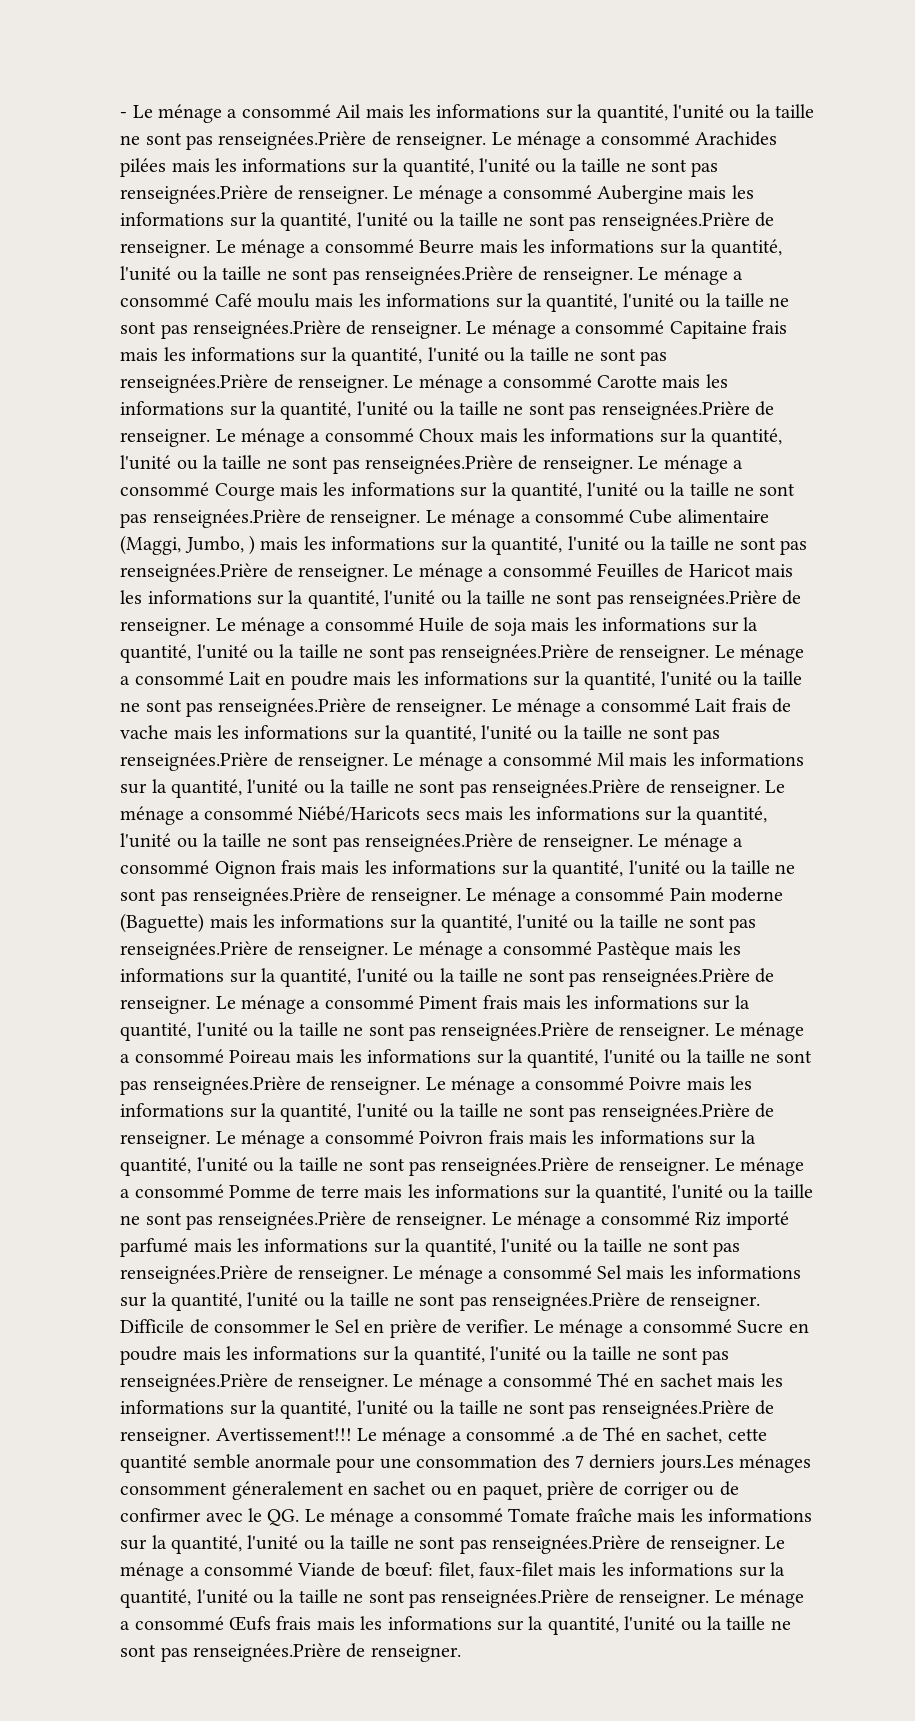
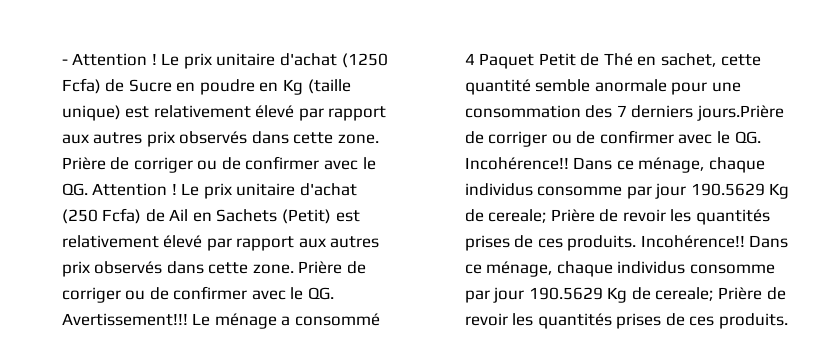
[132,104,815,123] [120,131,778,150] [120,158,719,177] [120,185,754,204] [120,212,775,231] [120,239,782,258] [120,266,744,285] [120,293,790,312] [120,320,788,339] [120,347,668,366] [120,374,728,393] [120,401,775,420] [120,428,782,447] [120,455,744,474] [120,482,796,501] [120,509,769,528] [120,535,808,555] [120,563,794,582] [120,590,802,609] [120,617,759,636] [120,644,805,663] [120,671,802,690] [120,698,792,717] [120,725,721,744] [120,752,805,771] [120,779,786,798] [120,806,768,825] [120,833,744,852] [120,860,796,879] [120,887,784,906] [120,913,757,933] [120,941,741,960] [120,968,775,987] [120,995,750,1014] [120,1022,805,1041] [120,1049,812,1068] [120,1076,753,1095] [120,1103,775,1122] [120,1130,756,1149] [120,1157,805,1176] [120,1184,813,1203] [120,1211,789,1230] [120,1238,741,1257] [120,1265,802,1284] [120,1292,761,1311] [120,1319,809,1338] [120,1346,730,1365] [120,1373,783,1392] [120,1400,775,1419] [120,1428,211,1446] Le ménage a consommé Ail mais les informations sur la quantité, l'unité ou la taille ne sont pas renseignées.Prière de renseigner. Le ménage a consommé Arachides pilées mais les informations sur la quantité, l'unité ou la taille ne sont pas renseignées.Prière de renseigner. Le ménage a consommé Aubergine mais les informations sur la quantité, l'unité ou la taille ne sont pas renseignées.Prière de renseigner. Le ménage a consommé Beurre mais les informations sur la quantité, l'unité ou la taille ne sont pas renseignées.Prière de renseigner. Le ménage a consommé Café moulu mais les informations sur la quantité, l'unité ou la taille ne sont pas renseignées.Prière de renseigner. Le ménage a consommé Capitaine frais mais les informations sur la quantité, l'unité ou la taille ne sont pas renseignées.Prière de renseigner. Le ménage a consommé Carotte mais les informations sur la quantité, l'unité ou la taille ne sont pas renseignées.Prière de renseigner. Le ménage a consommé Choux mais les informations sur la quantité, l'unité ou la taille ne sont pas renseignées.Prière de renseigner. Le ménage a consommé Courge mais les informations sur la quantité, l'unité ou la taille ne sont pas renseignées.Prière de renseigner. Le ménage a consommé Cube alimentaire (Maggi, Jumbo, ) mais les informations sur la quantité, l'unité ou la taille ne sont pas renseignées.Prière de renseigner. Le ménage a consommé Feuilles de Haricot mais les informations sur la quantité, l'unité ou la taille ne sont pas renseignées.Prière de renseigner. Le ménage a consommé Huile de soja mais les informations sur la quantité, l'unité ou la taille ne sont pas renseignées.Prière de renseigner. Le ménage a consommé Lait en poudre mais les informations sur la quantité, l'unité ou la taille ne sont pas renseignées.Prière de renseigner. Le ménage a consommé Lait frais de vache mais les informations sur la quantité, l'unité ou la taille ne sont pas renseignées.Prière de renseigner. Le ménage a consommé Mil mais les informations sur la quantité, l'unité ou la taille ne sont pas renseignées.Prière de renseigner. Le ménage a consommé Niébé/Haricots secs mais les informations sur la quantité, l'unité ou la taille ne sont pas renseignées.Prière de renseigner. Le ménage a consommé Oignon frais mais les informations sur la quantité, l'unité ou la taille ne sont pas renseignées.Prière de renseigner. Le ménage a consommé Pain moderne (Baguette) mais les informations sur la quantité, l'unité ou la taille ne sont pas renseignées.Prière de renseigner. Le ménage a consommé Pastèque mais les informations sur la quantité, l'unité ou la taille ne sont pas renseignées.Prière de renseigner. Le ménage a consommé Piment frais mais les informations sur la quantité, l'unité ou la taille ne sont pas renseignées.Prière de renseigner. Le ménage a consommé Poireau mais les informations sur la quantité, l'unité ou la taille ne sont pas renseignées.Prière de renseigner. Le ménage a consommé Poivre mais les informations sur la quantité, l'unité ou la taille ne sont pas renseignées.Prière de renseigner. Le ménage a consommé Poivron frais mais les informations sur la quantité, l'unité ou la taille ne sont pas renseignées.Prière de renseigner. Le ménage a consommé Pomme de terre mais les informations sur la quantité, l'unité ou la taille ne sont pas renseignées.Prière de renseigner. Le ménage a consommé Riz importé parfumé mais les informations sur la quantité, l'unité ou la taille ne sont pas renseignées.Prière de renseigner. Le ménage a consommé Sel mais les informations sur la quantité, l'unité ou la taille ne sont pas renseignées.Prière de renseigner. Difficile de consommer le Sel en prière de verifier. Le ménage a consommé Sucre en poudre mais les informations sur la quantité, l'unité ou la taille ne sont pas renseignées.Prière de renseigner. Le ménage a consommé Thé en sachet mais les informations sur la quantité, l'unité ou la taille ne sont pas renseignées.Prière de renseigner. -> [72,53,388,69] [61,78,351,95] [61,105,387,121] [61,131,380,147] [61,156,376,173] [61,183,358,199] [61,208,360,224] [61,235,380,251] [61,261,367,277] [61,286,335,303] Attention ! Le prix unitaire d'achat (1250 Fcfa) de Sucre en poudre en Kg (taille unique) est relativement élevé par rapport aux autres prix observés dans cette zone. Prière de corriger ou de confirmer avec le QG. Attention ! Le prix unitaire d'achat (250 Fcfa) de Ail en Sachets (Petit) est relativement élevé par rapport aux autres prix observés dans cette zone. Prière de corriger ou de confirmer avec le QG.
[560,1432,575,1441] .a -> [464,53,576,69] 4 Paquet Petit
[659,1454,812,1473] [120,1481,739,1500] [120,1508,813,1527] [120,1535,786,1554] [120,1562,786,1581] [120,1589,805,1608] [120,1616,791,1635] [120,1643,461,1662] jours.Les ménages consomment géneralement en sachet ou en paquet, prière de corriger ou de confirmer avec le QG. Le ménage a consommé Tomate fraîche mais les informations sur la quantité, l'unité ou la taille ne sont pas renseignées.Prière de renseigner. Le ménage a consommé Viande de bœuf: filet, faux-filet mais les informations sur la quantité, l'unité ou la taille ne sont pas renseignées.Prière de renseigner. Le ménage a consommé Œufs frais mais les informations sur la quantité, l'unité ou la taille ne sont pas renseignées.Prière de renseigner. -> [696,105,784,121] [464,130,761,147] [464,157,765,173] [464,183,790,199] [464,209,771,225] [464,235,789,251] [464,261,775,277] [464,287,786,303] [464,313,789,329] jours.Prière de corriger ou de confirmer avec le QG. Incohérence!! Dans ce ménage, chaque individus consomme par jour 190.5629 Kg de cereale; Prière de revoir les quantités prises de ces produits. Incohérence!! Dans ce ménage, chaque individus consomme par jour 190.5629 Kg de cereale; Prière de revoir les quantités prises de ces produits.

